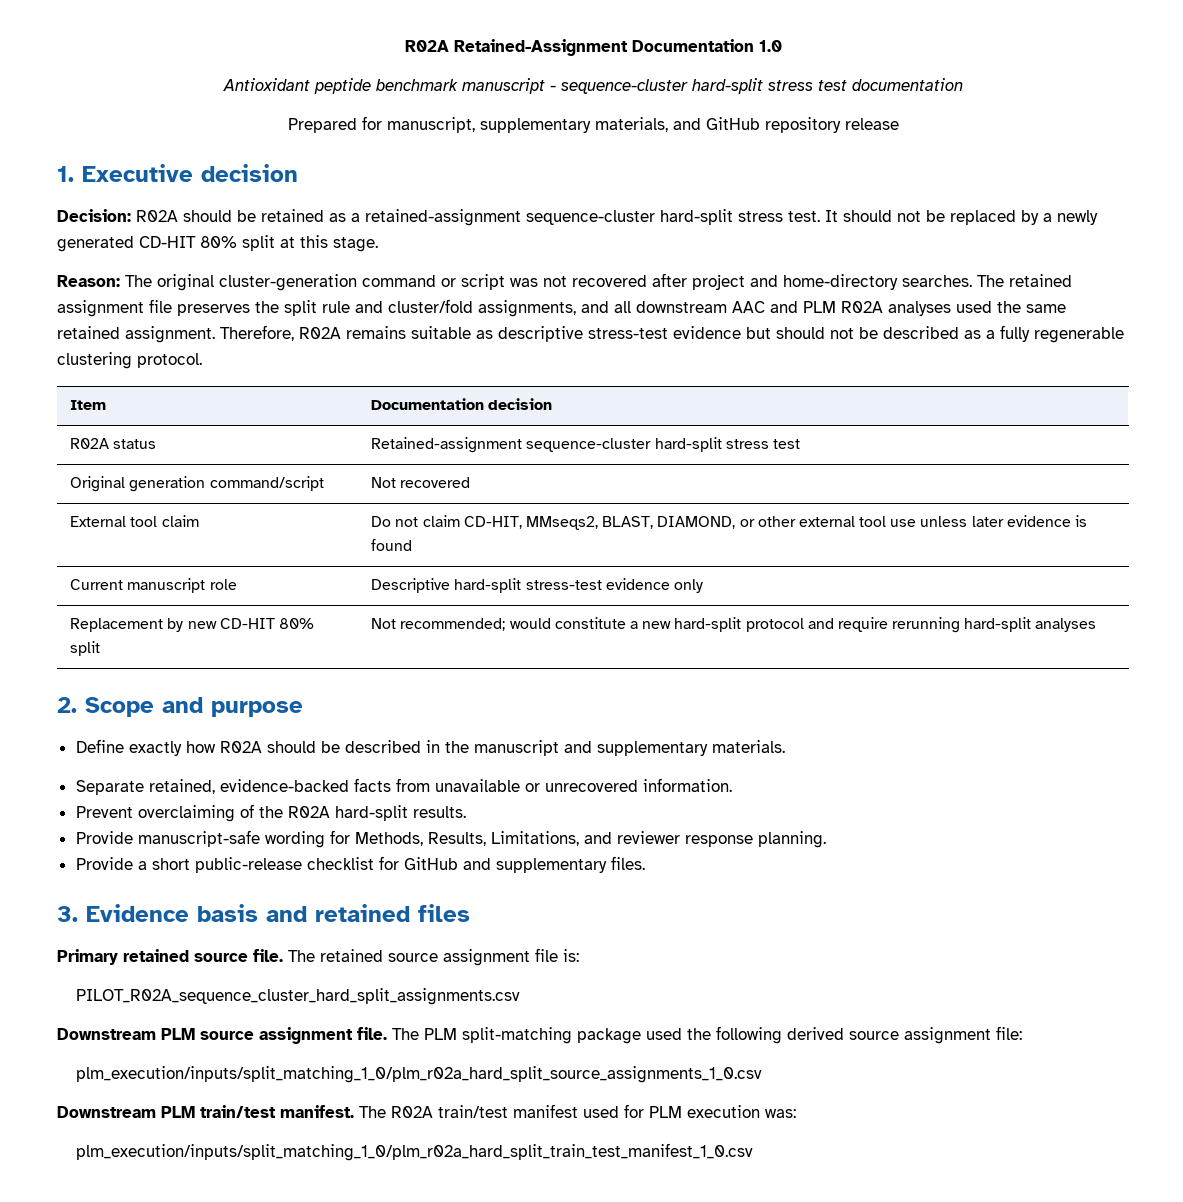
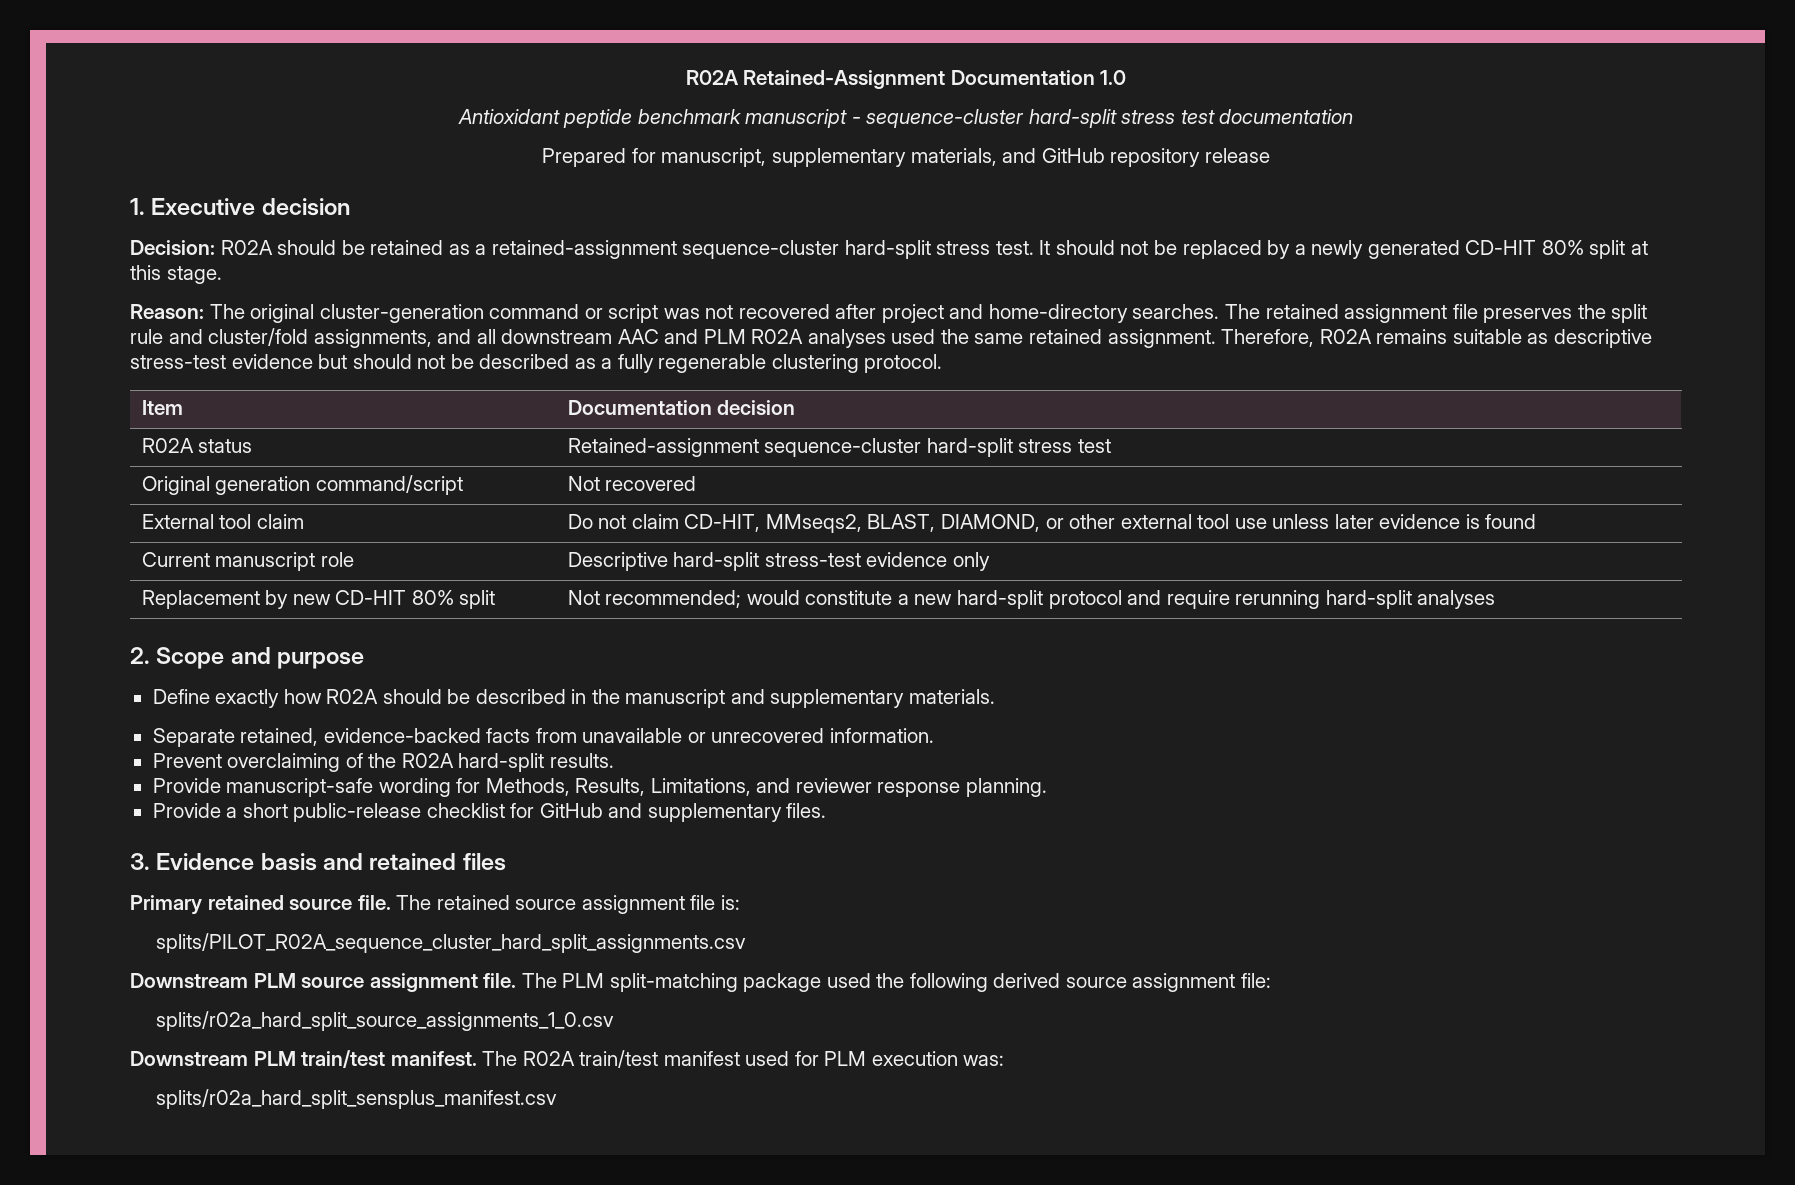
[76,988,521,1005] PILOT_R02A_sequence_cluster_hard_split_assignments.csv -> [155,933,746,953] splits/PILOT_R02A_sequence_cluster_hard_split_assignments.csv
[76,1066,763,1083] plm_execution/inputs/split_matching_1_0/plm_r02a_hard_split_source_assignments_1_0.csv -> [155,1011,614,1031] splits/r02a_hard_split_source_assignments_1_0.csv
[76,1143,754,1161] plm_execution/inputs/split_matching_1_0/plm_r02a_hard_split_train_test_manifest_1_0.csv -> [155,1089,557,1109] splits/r02a_hard_split_sensplus_manifest.csv

